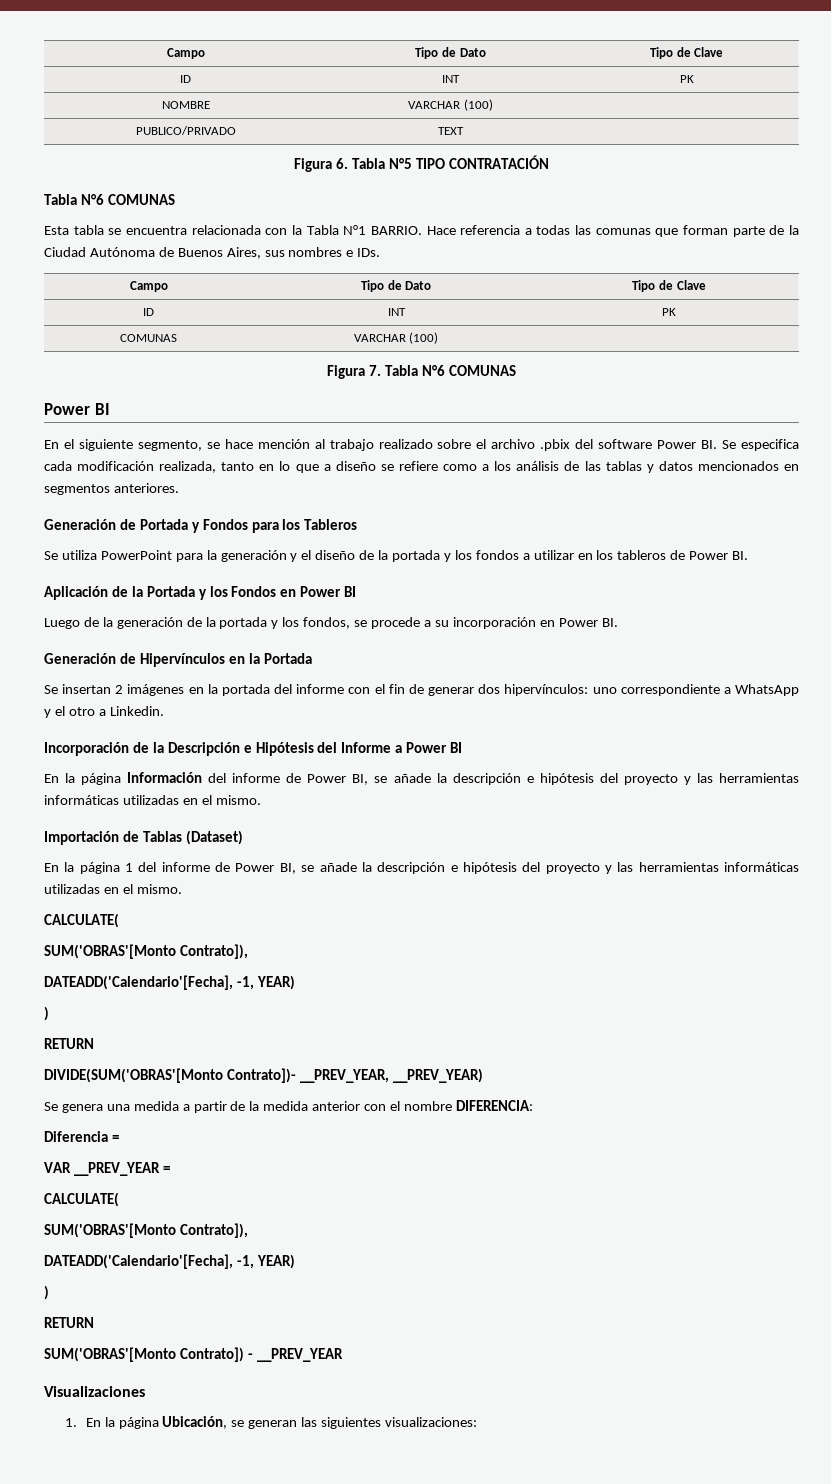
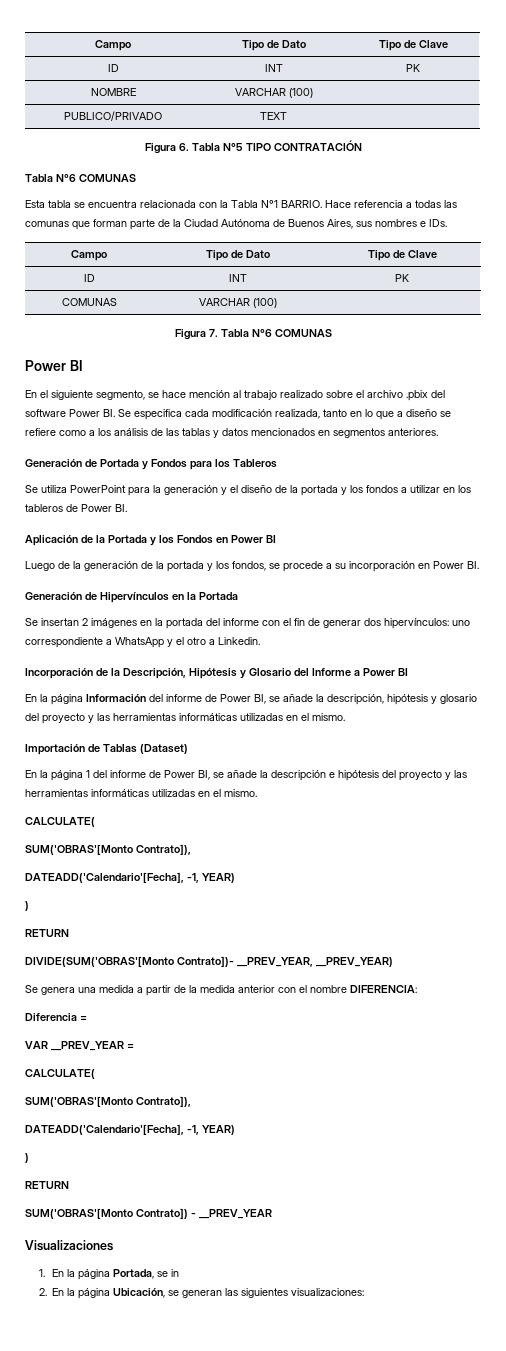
[167,742,314,756] Descripción e Hipótesis -> [122,668,291,679] Descripción, Hipótesis y Glosario
[452,773,594,785] descripción e hipótesis -> [327,694,477,705] descripción, hipótesis y glosario
(159, 1423) none -> [113,1269,180,1279] [38,1288,111,1299] Portada, se in // 2. En la página

